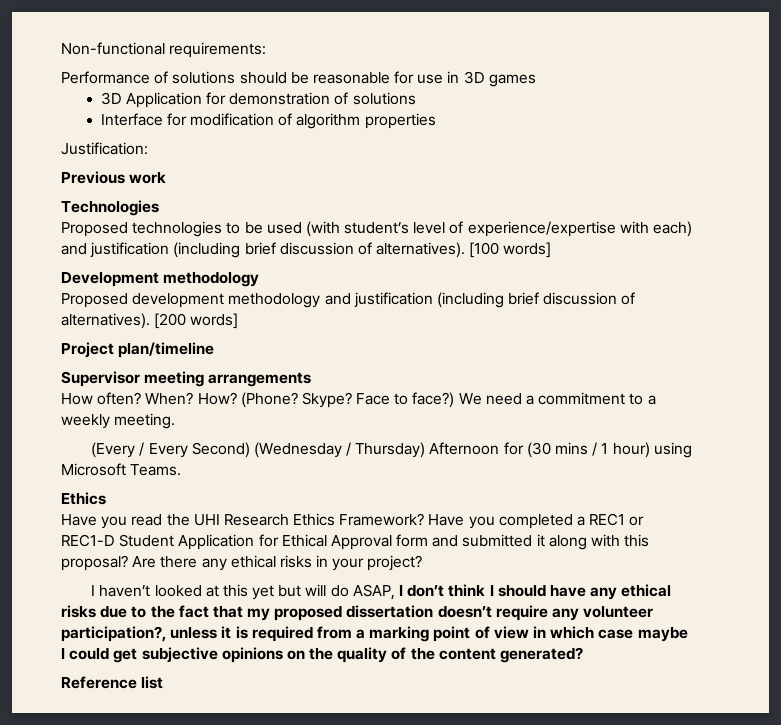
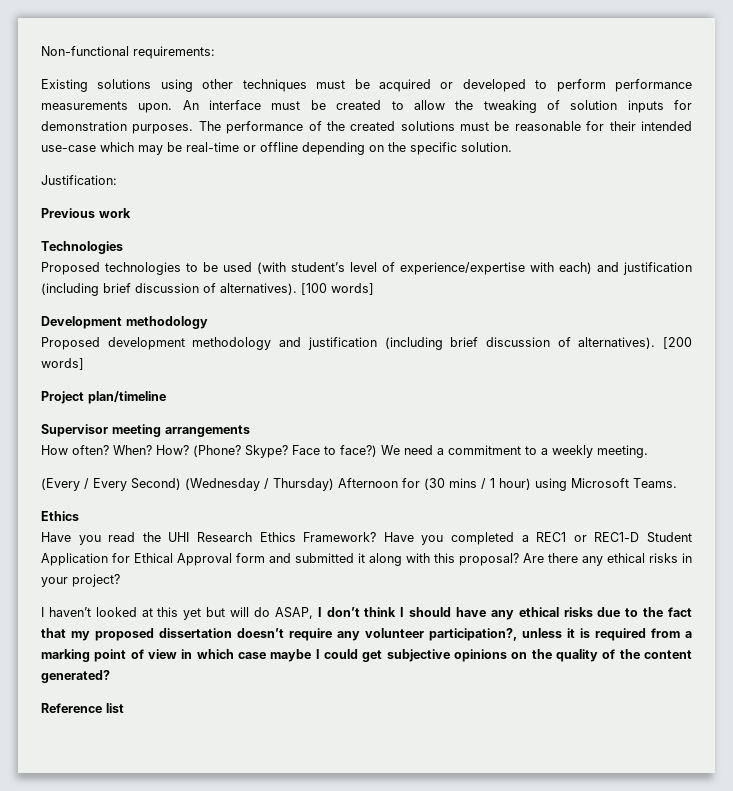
[61,71,536,87] [100,92,416,108] [100,113,436,129] Performance of solutions should be reasonable for use in 3D games // 3D Application for demonstration of solutions // Interface for modification of algorithm properties -> [41,79,692,92] [41,100,692,113] [41,121,692,134] [41,142,512,155] Existing solutions using other techniques must be acquired or developed to perform performance measurements upon. An interface must be created to allow the tweaking of solution inputs for demonstration purposes. The performance of the created solutions must be reasonable for their intended use-case which may be real-time or offline depending on the specific solution.

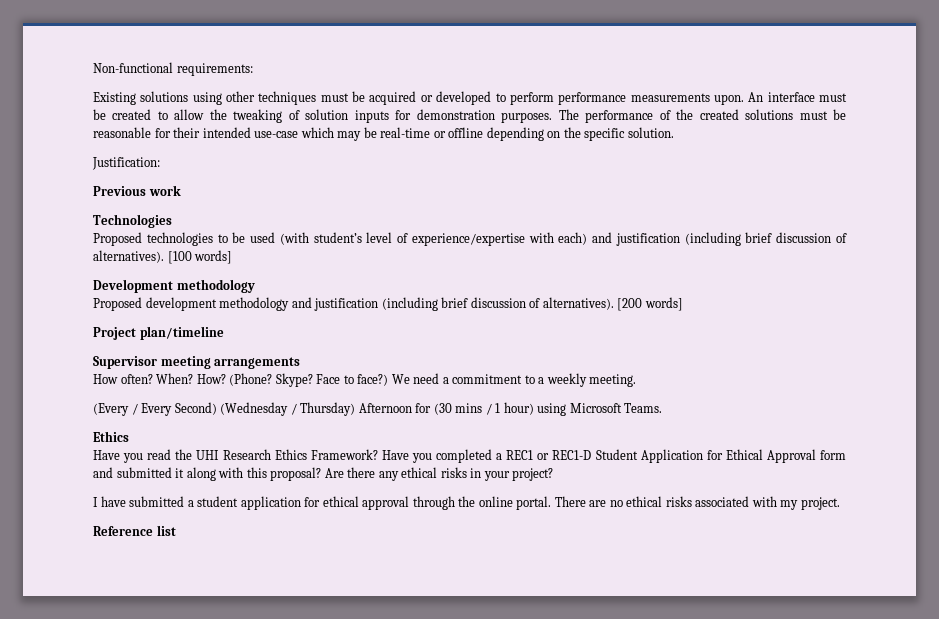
[48,607,693,620] [41,628,692,641] [41,649,692,662] [41,670,110,683] haven’t looked at this yet but will do ASAP, I don’t think I should have any ethical risks due to the fact that my proposed dissertation doesn’t require any volunteer participation?, unless it is required from a marking point of view in which case maybe I could get subjective opinions on the quality of the content generated? -> [100,496,840,510] have submitted a student application for ethical approval through the online portal. There are no ethical risks associated with my project.

